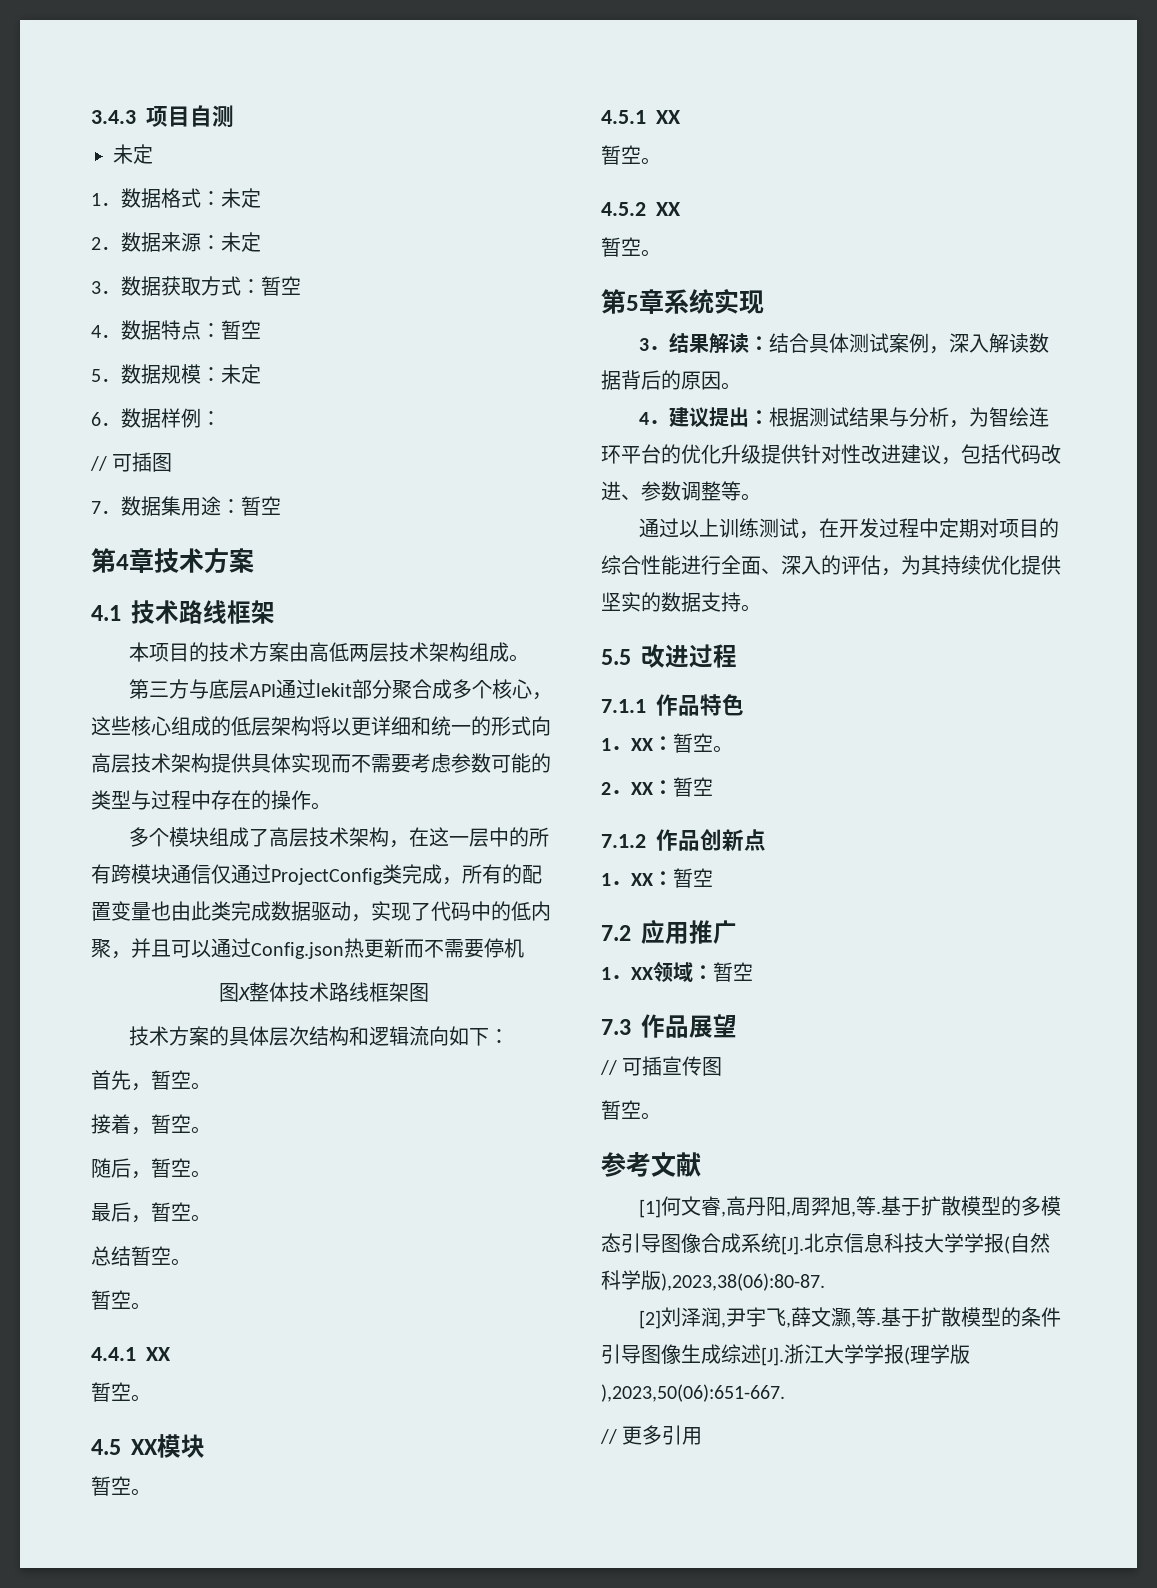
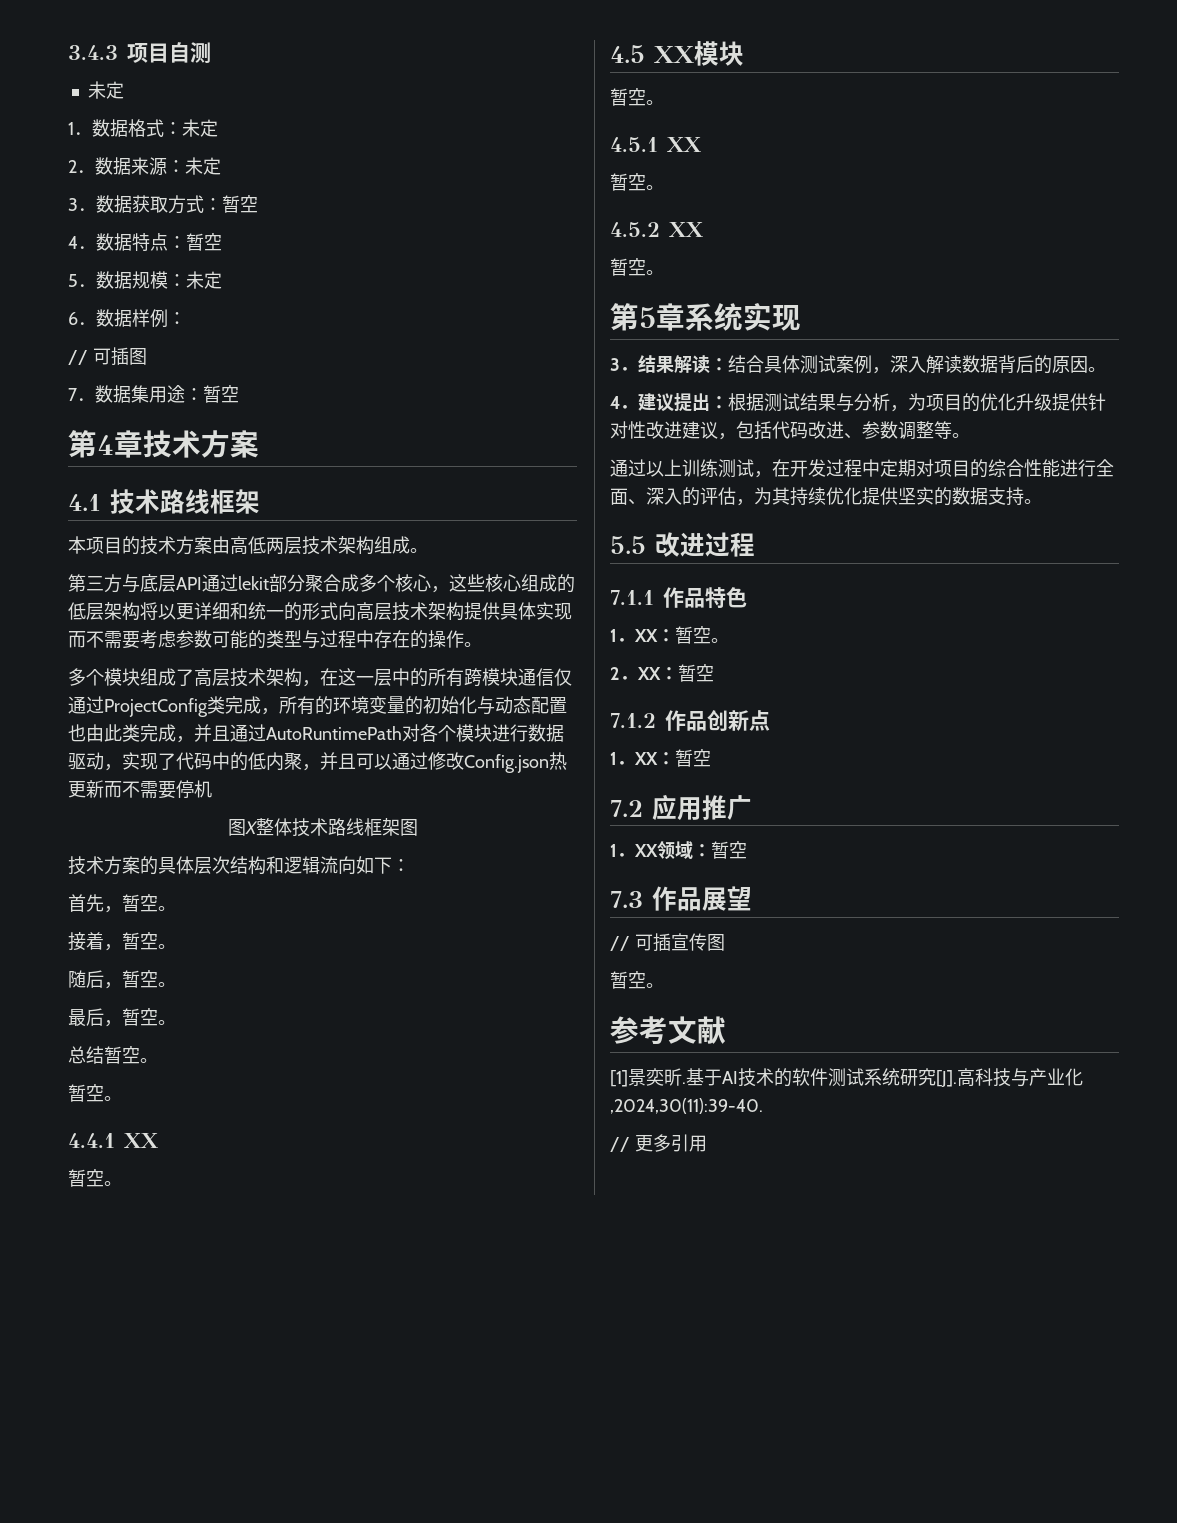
[522,865,542,884] [91,901,271,921] 配置变量也由此类完成 -> [333,696,567,715] [68,724,528,743] 环境变量的初始化与动态配置也由此类完成，并且通过AutoRuntimePath对各个模块进行
(251, 948) none -> [428,752,464,770] 修改
[988,407,1049,427] [601,444,661,464] 智绘连环平台 -> [926,394,962,411] 项目
[660,1196,1061,1217] [601,1233,1050,1255] [601,1270,825,1291] [638,1307,1061,1329] [601,1344,970,1366] [601,1384,785,1402] 何文睿,高丹阳,周羿旭,等.基于扩散模型的多模态引导图像合成系统[J].北京信息科技大学学报(自然科学版),2023,38(06):80-87. // [2]刘泽润,尹宇飞,薛文灏,等.基于扩散模型的条件引导图像生成综述[J].浙江大学学报(理学版),2023,50(06):651-667. -> [628,1068,1084,1088] [610,1098,763,1114] 景奕昕.基于AI技术的软件测试系统研究[J].高科技与产业化,2024,30(11):39-40.

